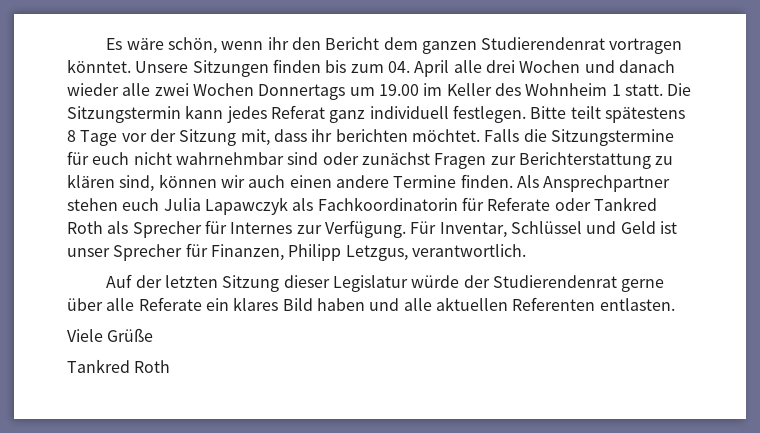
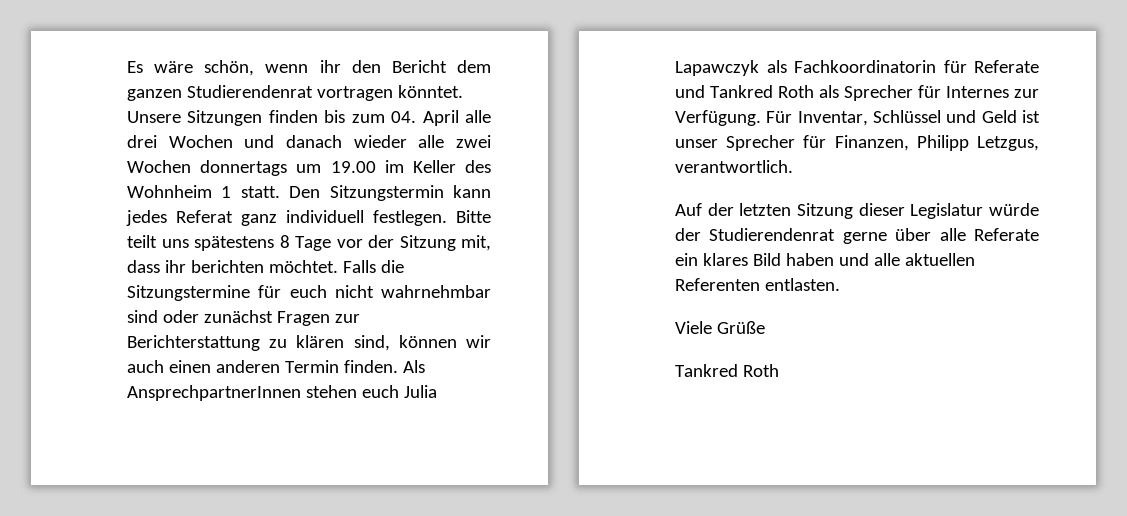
[258,84,346,100] Donnertags -> [200,160,288,176] donnertags
[667,83,692,96] Die -> [289,186,321,198] Den
(601, 112) none -> [161,239,189,248] uns
[335,175,457,188] andere Termine -> [215,360,339,373] anderen Termin
[543,175,671,192] Ansprechpartner -> [127,385,301,401] AnsprechpartnerInnen
[554,198,591,211] oder -> [675,85,705,98] und

